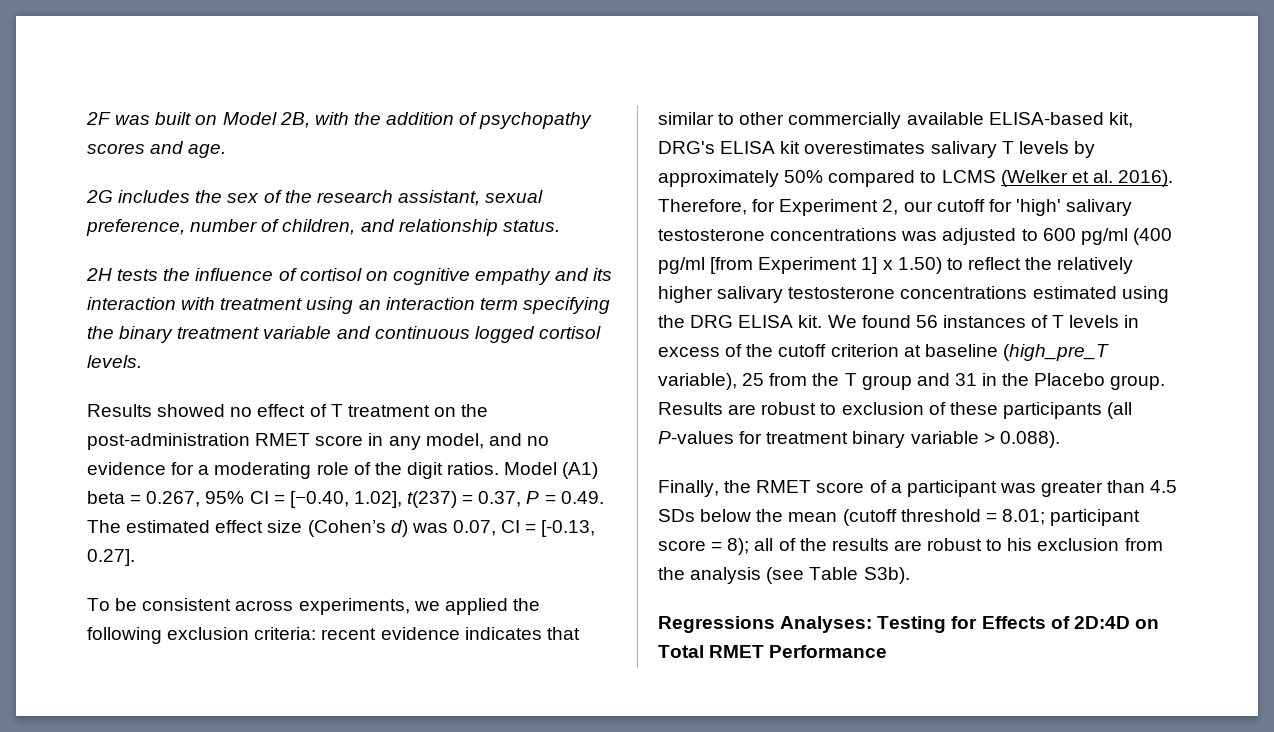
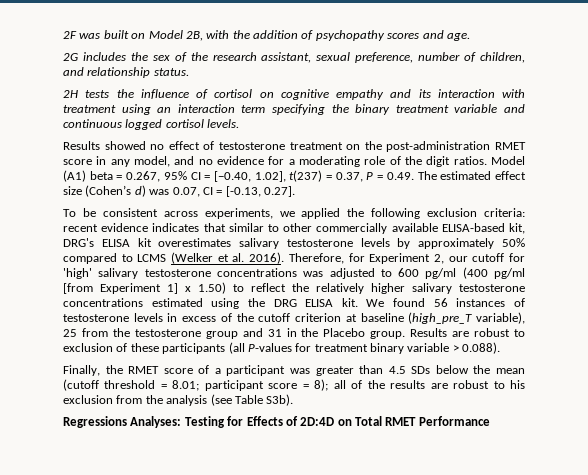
[330,404,343,417] T -> [218,142,285,150] testosterone
[1001,141,1014,154] T -> [286,239,353,247] testosterone
[1052,315,1065,328] T -> [63,314,129,322] testosterone
[844,373,857,386] T -> [134,329,201,337] testosterone

